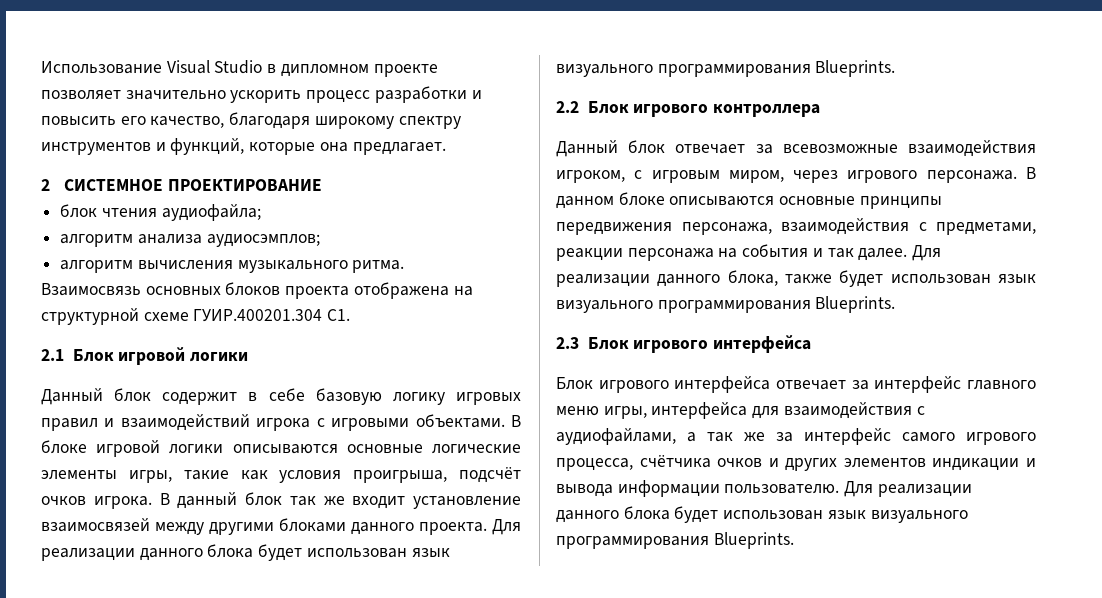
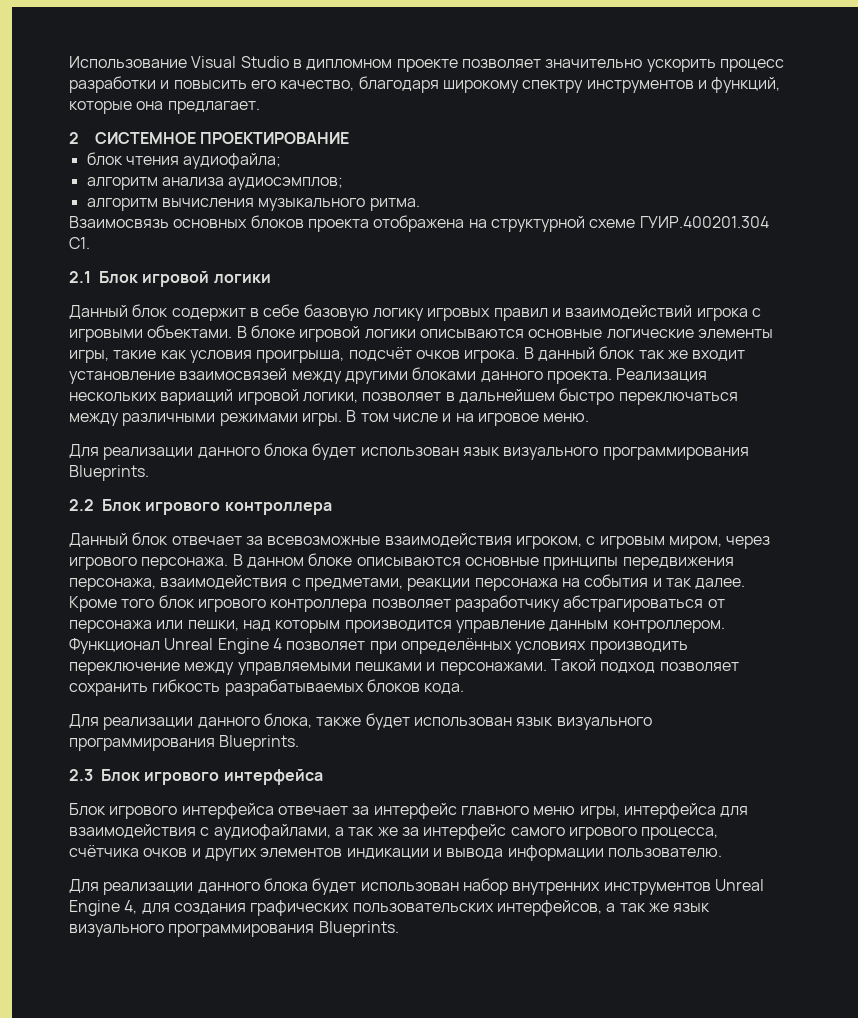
(487, 528) none -> [616,368,708,382] [69,388,738,405] [69,410,590,426] Реализация нескольких вариаций игровой логики, позволяет в дальнейшем быстро переключаться между различными режимами игры. В том числе и на игровое меню. //
(908, 254) none -> [69,595,725,612] [69,620,725,633] [69,638,688,654] [69,659,739,675] [69,679,465,696] Кроме того блок игрового контроллера позволяет разработчику абстрагироваться от персонажа или пешки, над которым производится управление данным контроллером. Функционал Unreal Engine 4 позволяет при определённых условиях производить переключение между управляемыми пешками и персонажами. Такой подход позволяет сохранить гибкость разрабатываемых блоков кода. //
[844,481,972,497] [556,506,824,523] Для реализации данного блока будет использован -> [69,878,764,895] [69,900,669,916] // Для реализации данного блока будет использован набор внутренних инструментов Unreal Engine 4, для создания графических пользовательских интерфейсов, а так же

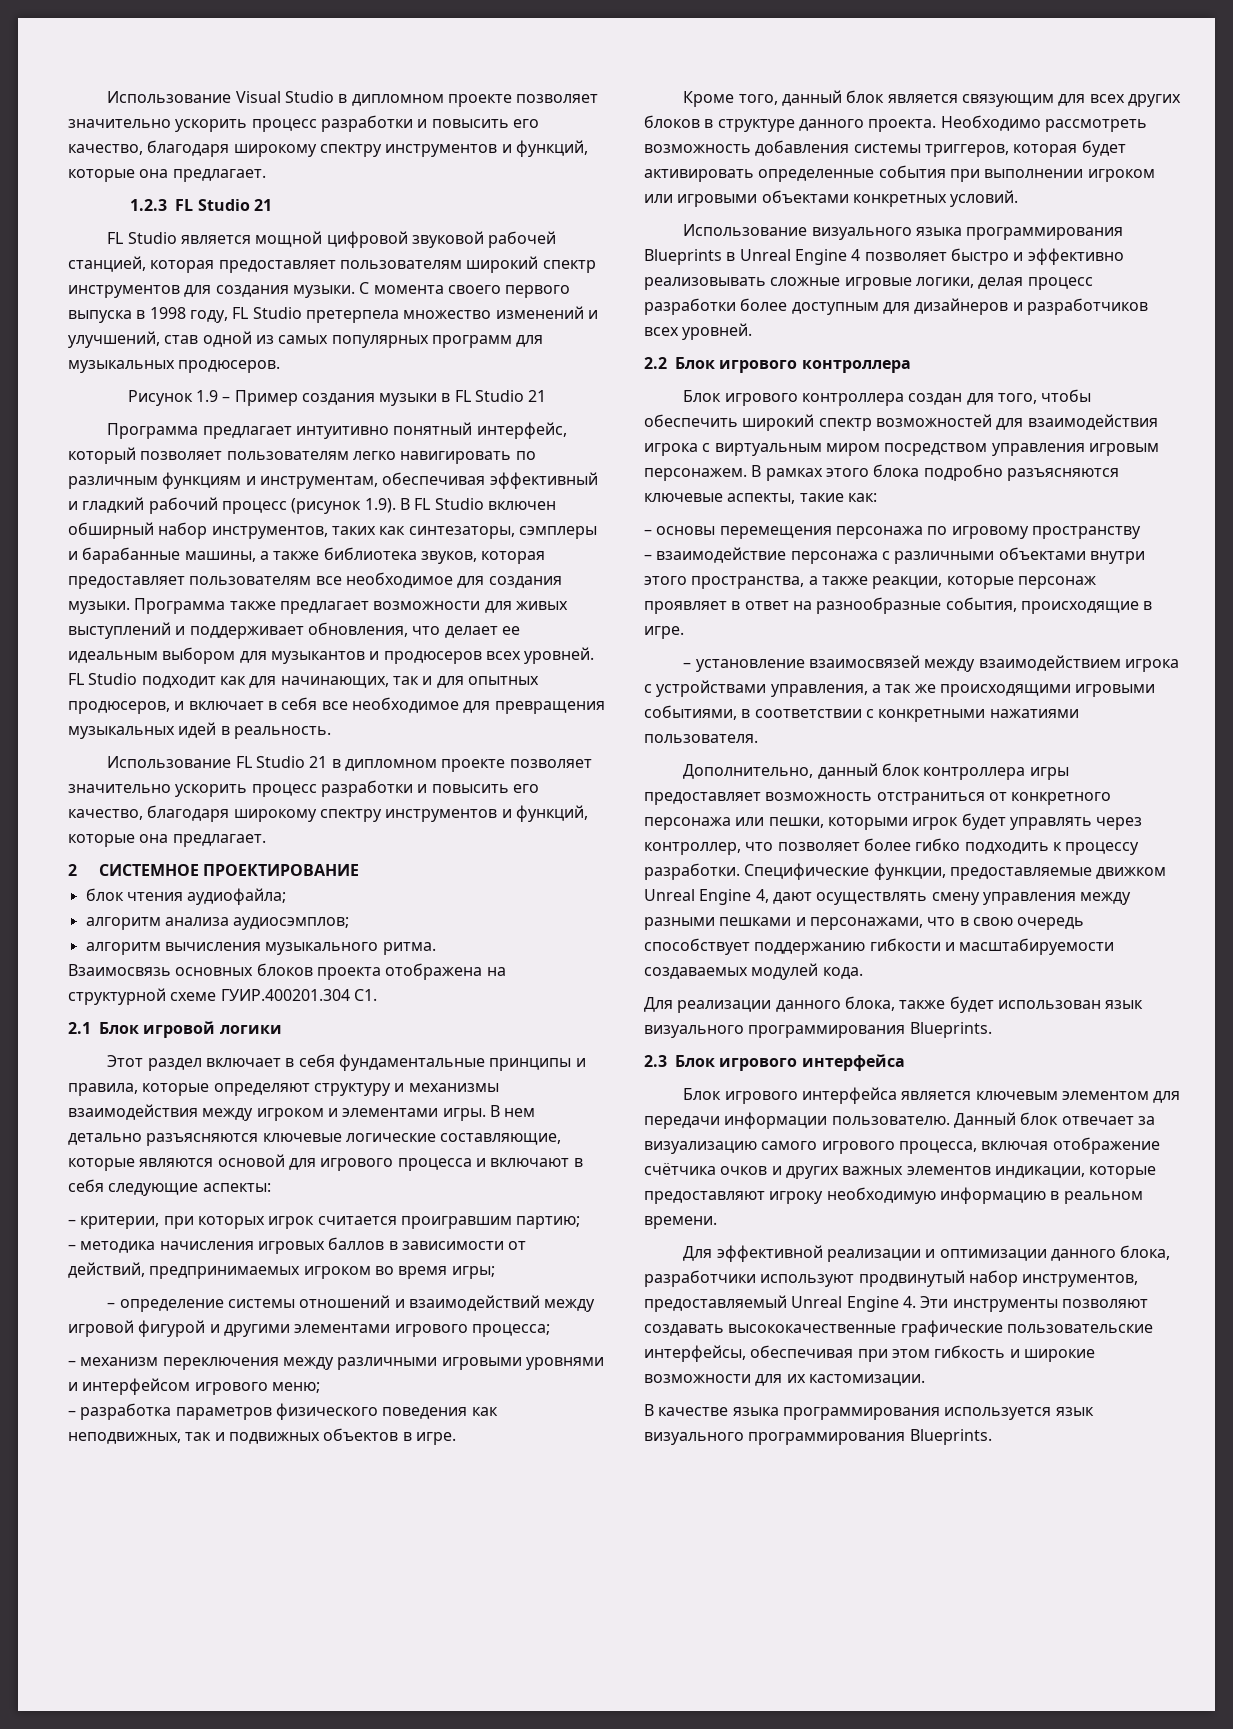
(260, 107) none -> [130,199,272,211] [107,231,557,248] [68,256,596,273] [68,282,571,298] [68,306,598,323] [68,331,544,348] [68,360,281,373] [127,390,547,406] [107,422,567,439] [68,447,536,464] [68,472,598,489] [68,497,556,514] [68,522,597,539] [68,547,546,564] [68,572,562,589] [68,598,568,614] [68,622,520,639] [68,647,595,664] [68,673,539,688] [68,697,605,714] [68,722,331,739] [107,756,592,772] [68,780,539,797] [68,805,588,822] [68,834,266,847] // 1.2.3 FL Studio 21 // FL Studio является мощной цифровой звуковой рабочей станцией, которая предоставляет пользователям широкий спектр инструментов для создания музыки. С момента своего первого выпуска в 1998 году, FL Studio претерпела множество изменений и улучшений, став одной из самых популярных программ для музыкальных продюсеров. // Рисунок 1.9 – Пример создания музыки в FL Studio 21 // Программа предлагает интуитивно понятный интерфейс, который позволяет пользователям легко навигировать по различным функциям и инструментам, обеспечивая эффективный и гладкий рабочий процесс (рисунок 1.9). В FL Studio включен обширный набор инструментов, таких как синтезаторы, сэмплеры и барабанные машины, а также библиотека звуков, которая предоставляет пользователям все необходимое для создания музыки. Программа также предлагает возможности для живых выступлений и поддерживает обновления, что делает ее идеальным выбором для музыкантов и продюсеров всех уровней. FL Studio подходит как для начинающих, так и для опытных продюсеров, и включает в себя все необходимое для превращения музыкальных идей в реальность. // Использование FL Studio 21 в дипломном проекте позволяет значительно ускорить процесс разработки и повысить его качество, благодаря широкому спектру инструментов и функций, которые она предлагает.
[69,304,761,321] [69,325,773,342] [69,346,746,363] [69,367,708,384] [69,388,738,405] [69,410,590,426] [69,443,749,460] [69,465,149,481] [69,499,332,515] [69,532,771,549] [69,553,734,570] [69,574,746,591] [69,595,725,612] [69,620,725,633] [69,638,688,654] [69,659,739,675] [69,679,420,696] Данный блок содержит в себе базовую логику игровых правил и взаимодействий игрока с игровыми объектами. В блоке игровой логики описываются основные логические элементы игры, такие как условия проигрыша, подсчёт очков игрока. В данный блок так же входит установление взаимосвязей между другими блоками данного проекта. Реализация нескольких вариаций игровой логики, позволяет в дальнейшем быстро переключаться между различными режимами игры. В том числе и на игровое меню. // Для реализации данного блока будет использован язык визуального программирования Blueprints. // 2.2 Блок игрового контроллера // Данный блок отвечает за всевозможные взаимодействия игроком, с игровым миром, через игрового персонажа. В данном блоке описываются основные принципы передвижения персонажа, взаимодействия с предметами, реакции персонажа на события и так далее. Кроме того блок игрового контроллера позволяет разработчику абстрагироваться от персонажа или пешки, над которым производится управление данным контроллером. Функционал Unreal Engine 4 позволяет при определённых условиях производить переключение между управляемыми пешками и персонажами. Такой подход позволяет сохранить гибкость разрабатываемых блоков -> [107,1054,586,1071] [68,1083,499,1096] [68,1104,536,1121] [68,1133,562,1146] [68,1154,583,1171] [68,1179,271,1196] [68,1216,581,1229] [68,1237,527,1254] [68,1262,495,1279] [107,1295,596,1312] [68,1320,550,1337] [68,1357,604,1370] [68,1378,320,1395] [68,1403,498,1420] [68,1428,456,1445] [683,90,1181,107] [644,115,1147,132] [644,140,1126,157] [644,165,1155,182] [644,190,1019,207] [683,224,1124,240] [644,248,1124,265] [644,277,1093,290] [644,298,1148,315] [644,323,753,340] [644,357,911,373] [683,389,1092,406] [644,414,1158,431] [644,443,1159,456] [644,464,1119,481] [644,493,877,504] [644,526,1141,539] [644,547,1145,564] [644,576,1096,589] [644,597,1153,614] [644,626,684,639] [683,655,1179,672] [644,680,1156,697] [644,705,1079,722] [644,734,758,743] [683,763,1069,780] [644,792,1112,805] [644,813,1143,830] [644,838,1140,855] [644,863,1167,880] [644,889,1132,905] [644,917,1085,930] [644,938,1115,955] [644,963,819,980] Этот раздел включает в себя фундаментальные принципы и правила, которые определяют структуру и механизмы взаимодействия между игроком и элементами игры. В нем детально разъясняются ключевые логические составляющие, которые являются основой для игрового процесса и включают в себя следующие аспекты: // – критерии, при которых игрок считается проигравшим партию; // – методика начисления игровых баллов в зависимости от действий, предпринимаемых игроком во время игры; // – определение системы отношений и взаимодействий между игровой фигурой и другими элементами игрового процесса; // – механизм переключения между различными игровыми уровнями и интерфейсом игрового меню; // – разработка параметров физического поведения как неподвижных, так и подвижных объектов в игре. // Кроме того, данный блок является связующим для всех других блоков в структуре данного проекта. Необходимо рассмотреть возможность добавления системы триггеров, которая будет активировать определенные события при выполнении игроком или игровыми объектами конкретных условий. // Использование визуального языка программирования Blueprints в Unreal Engine 4 позволяет быстро и эффективно реализовывать сложные игровые логики, делая процесс разработки более доступным для дизайнеров и разработчиков всех уровней. // 2.2 Блок игрового контроллера // Блок игрового контроллера создан для того, чтобы обеспечить широкий спектр возможностей для взаимодействия игрока с виртуальным миром посредством управления игровым персонажем. В рамках этого блока подробно разъясняются ключевые аспекты, такие как: // – основы перемещения персонажа по игровому пространству // – взаимодействие персонажа с различными объектами внутри этого пространства, а также реакции, которые персонаж проявляет в ответ на разнообразные события, происходящие в игре. // – установление взаимосвязей между взаимодействием игрока с устройствами управления, а так же происходящими игровыми событиями, в соответствии с конкретными нажатиями пользователя. // Дополнительно, данный блок контроллера игры предоставляет возможность отстраниться от конкретного персонажа или пешки, которыми игрок будет управлять через контроллер, что позволяет более гибко подходить к процессу разработки. Специфические функции, предоставляемые движком Unreal Engine 4, дают осуществлять смену управления между разными пешками и персонажами, что в свою очередь способствует поддержанию гибкости и масштабируемости создаваемых модулей
[277,803,749,819] [69,824,507,840] отвечает за интерфейс главного меню игры, интерфейса для взаимодействия с аудиофайлами, а так же за интерфейс -> [901,1091,1181,1103] [644,1112,1155,1129] [644,1141,757,1154] является ключевым элементом для передачи информации пользователю. Данный блок отвечает за визуализацию
(719, 833) none -> [981,1137,1160,1154] включая отображение
[260,845,722,861] [69,878,764,895] [69,900,669,916] элементов индикации и вывода информации пользователю. // Для реализации данного блока будет использован набор внутренних инструментов Unreal Engine 4, для создания графических пользовательских интерфейсов, а так же -> [842,1166,1157,1179] [644,1187,1143,1204] [644,1216,717,1229] [683,1245,1171,1262] [644,1270,1139,1287] [644,1295,1148,1312] [644,1320,1153,1337] [644,1345,1095,1362] [644,1374,925,1386] [644,1404,1052,1420] важных элементов индикации, которые предоставляют игроку необходимую информацию в реальном времени. // Для эффективной реализации и оптимизации данного блока, разработчики используют продвинутый набор инструментов, предоставляемый Unreal Engine 4. Эти инструменты позволяют создавать высококачественные графические пользовательские интерфейсы, обеспечивая при этом гибкость и широкие возможности для их кастомизации. // В качестве языка программирования используется

